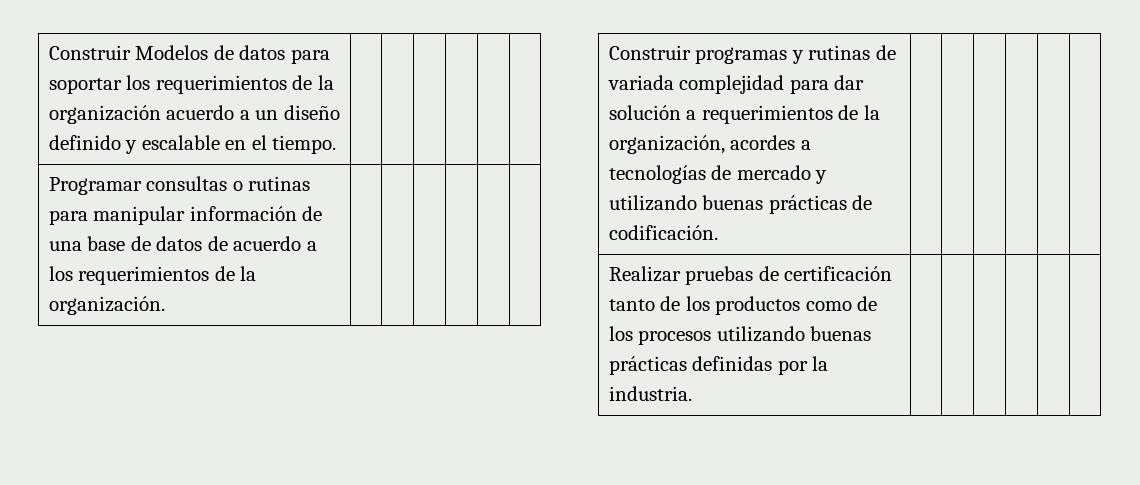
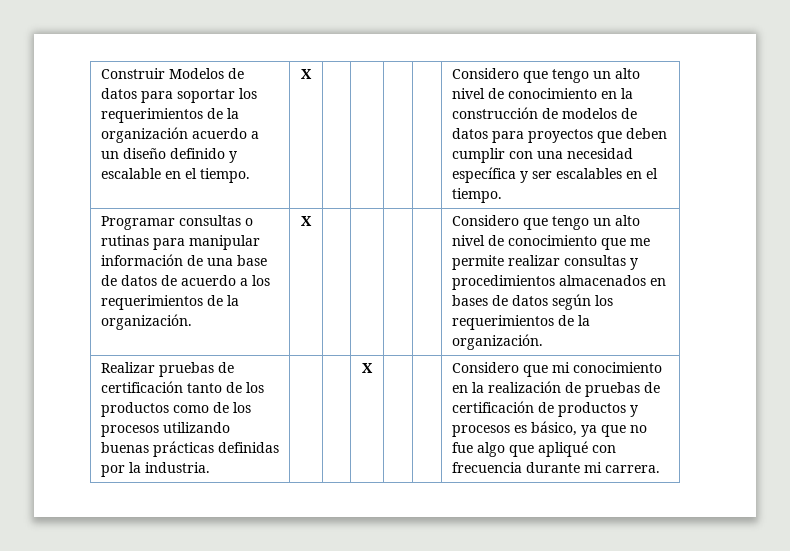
(337, 144) | | | | | -> [301,69,312,79] [451,68,640,83] [451,88,633,99] [451,107,637,119] [451,128,667,143] [451,148,633,163] [451,167,658,183] [451,188,502,203] X | | | | | Considero que tengo un alto nivel de conocimiento en la construcción de modelos de datos para proyectos que deben cumplir con una necesidad específica y ser escalables en el tiempo.
[608,45,896,64] [607,75,865,94] [608,105,880,124] [608,135,811,154] [608,165,828,184] [608,195,873,214] [608,225,718,240] | | | | | // Construir programas y rutinas de variada complejidad para dar solución a requerimientos de la organización, acordes a tecnologías de mercado y utilizando buenas prácticas de codificación. | | | | | | -> [301,216,312,226] [451,215,640,230] [451,235,650,250] [451,255,638,270] [451,275,666,290] [451,294,613,310] [451,315,590,330] [451,334,543,350] X | | | | | Considero que tengo un alto nivel de conocimiento que me permite realizar consultas y procedimientos almacenados en bases de datos según los requerimientos de la organización.
(692, 393) | | | -> [362,363,373,373] [451,362,662,377] [451,381,660,397] [451,401,638,417] [451,421,647,437] [451,441,616,457] [451,462,660,473] X | | | Considero que mi conocimiento en la realización de pruebas de certificación de productos y procesos es básico, ya que no fue algo que apliqué con frecuencia durante mi carrera.

